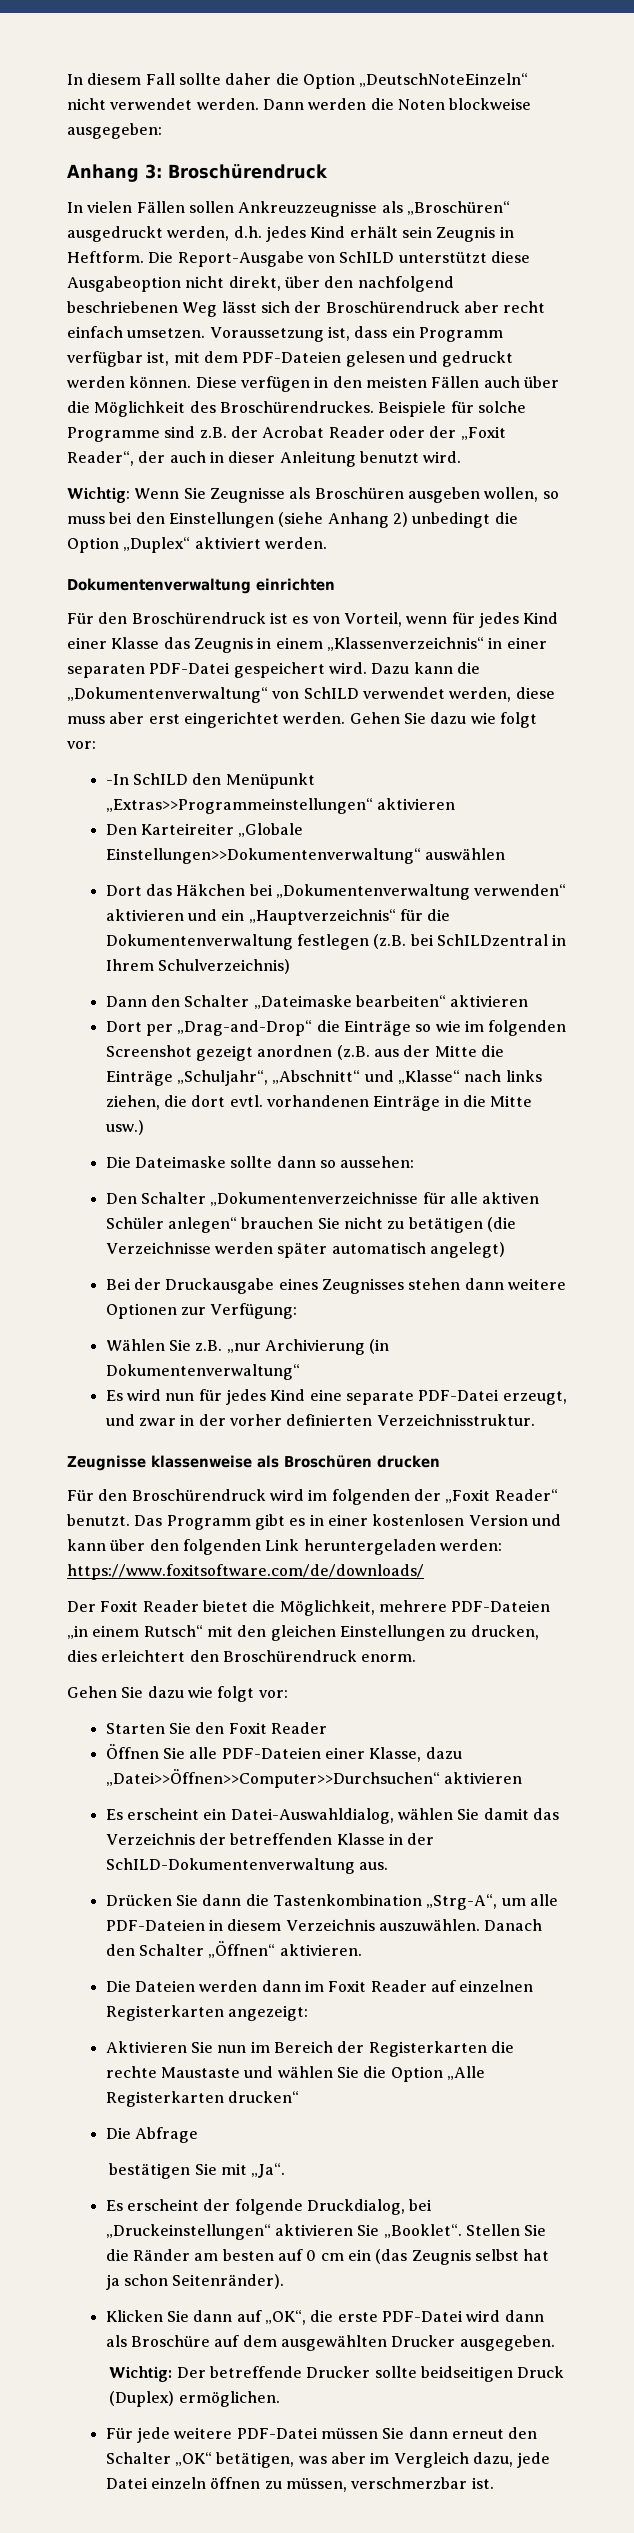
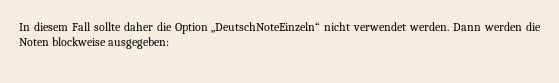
[67,164,328,182] [67,201,510,217] [67,226,514,242] [67,251,530,267] [67,276,454,292] [67,301,546,317] [67,326,503,342] [67,351,514,367] [67,376,559,392] [67,401,526,417] [67,426,506,442] [67,451,462,467] [67,487,559,503] [67,512,518,528] [67,537,327,553] [67,578,335,594] [67,612,559,628] [67,637,547,653] [67,662,480,678] [67,687,555,703] [67,712,537,728] [67,741,96,749] [105,773,315,789] [105,798,456,814] [105,823,304,837] [105,848,506,864] [105,884,567,900] [105,909,451,925] [105,934,567,950] [105,959,291,974] [105,995,529,1009] [105,1020,567,1036] [105,1045,505,1061] [105,1070,542,1086] [105,1095,533,1111] [105,1120,144,1135] [105,1156,415,1168] [105,1192,540,1206] [105,1217,517,1233] [105,1242,506,1258] [105,1278,567,1294] [105,1303,298,1319] [105,1339,390,1355] [105,1364,300,1380] [105,1389,567,1405] [105,1414,535,1426] [67,1455,440,1471] [67,1489,558,1505] [67,1514,561,1530] [67,1539,502,1555] [67,1564,424,1580] [67,1600,551,1616] [67,1625,539,1641] [67,1650,417,1662] [67,1686,288,1702] [105,1722,328,1734] [105,1744,462,1762] [105,1769,523,1788] [105,1808,560,1824] [105,1833,435,1845] [105,1858,389,1874] [105,1894,559,1910] [105,1919,543,1931] [105,1941,362,1958] [105,1980,534,1992] [105,2005,309,2021] [105,2041,515,2057] [105,2066,486,2082] [105,2091,300,2107] [105,2127,199,2143] [109,2163,286,2179] [105,2199,433,2215] [105,2224,547,2240] [105,2249,550,2265] [105,2274,285,2290] [105,2310,544,2325] [105,2335,555,2351] [109,2366,565,2382] [109,2391,280,2407] [105,2427,538,2443] [105,2452,551,2468] [105,2477,494,2492] // Anhang 3: Broschürendruck // In vielen Fällen sollen Ankreuzzeugnisse als „Broschüren“ ausgedruckt werden, d.h. jedes Kind erhält sein Zeugnis in Heftform. Die Report-Ausgabe von SchILD unterstützt diese Ausgabeoption nicht direkt, über den nachfolgend beschriebenen Weg lässt sich der Broschürendruck aber recht einfach umsetzen. Voraussetzung ist, dass ein Programm verfügbar ist, mit dem PDF-Dateien gelesen und gedruckt werden können. Diese verfügen in den meisten Fällen auch über die Möglichkeit des Broschürendruckes. Beispiele für solche Programme sind z.B. der Acrobat Reader oder der „Foxit Reader“, der auch in dieser Anleitung benutzt wird. // Wichtig: Wenn Sie Zeugnisse als Broschüren ausgeben wollen, so muss bei den Einstellungen (siehe Anhang 2) unbedingt die Option „Duplex“ aktiviert werden. // Dokumentenverwaltung einrichten // Für den Broschürendruck ist es von Vorteil, wenn für jedes Kind einer Klasse das Zeugnis in einem „Klassenverzeichnis“ in einer separaten PDF-Datei gespeichert wird. Dazu kann die „Dokumentenverwaltung“ von SchILD verwendet werden, diese muss aber erst eingerichtet werden. Gehen Sie dazu wie folgt vor: // -In SchILD den Menüpunkt „Extras>>Programmeinstellungen“ aktivieren // Den Karteireiter „Globale Einstellungen>>Dokumentenverwaltung“ auswählen // Dort das Häkchen bei „Dokumentenverwaltung verwenden“ aktivieren und ein „Hauptverzeichnis“ für die Dokumentenverwaltung festlegen (z.B. bei SchILDzentral in Ihrem Schulverzeichnis) // Dann den Schalter „Dateimaske bearbeiten“ aktivieren // Dort per „Drag-and-Drop“ die Einträge so wie im folgenden Screenshot gezeigt anordnen (z.B. aus der Mitte die Einträge „Schuljahr“, „Abschnitt“ und „Klasse“ nach links ziehen, die dort evtl. vorhandenen Einträge in die Mitte usw.) // Die Dateimaske sollte dann so aussehen: // Den Schalter „Dokumentenverzeichnisse für alle aktiven Schüler anlegen“ brauchen Sie nicht zu betätigen (die Verzeichnisse werden später automatisch angelegt) // Bei der Druckausgabe eines Zeugnisses stehen dann weitere Optionen zur Verfügung: // Wählen Sie z.B. „nur Archivierung (in Dokumentenverwaltung“ // Es wird nun für jedes Kind eine separate PDF-Datei erzeugt, und zwar in der vorher definierten Verzeichnisstruktur. // Zeugnisse klassenweise als Broschüren drucken // Für den Broschürendruck wird im folgenden der „Foxit Reader“ benutzt. Das Programm gibt es in einer kostenlosen Version und kann über den folgenden Link heruntergeladen werden: https://www.foxitsoftware.com/de/downloads/ // Der Foxit Reader bietet die Möglichkeit, mehrere PDF-Dateien „in einem Rutsch“ mit den gleichen Einstellungen zu drucken, dies erleichtert den Broschürendruck enorm. // Gehen Sie dazu wie folgt vor: // Starten Sie den Foxit Reader // Öffnen Sie alle PDF-Dateien einer Klasse, dazu „Datei>>Öffnen>>Computer>>Durchsuchen“ aktivieren // Es erscheint ein Datei-Auswahldialog, wählen Sie damit das Verzeichnis der betreffenden Klasse in der SchILD-Dokumentenverwaltung aus. // Drücken Sie dann die Tastenkombination „Strg-A“, um alle PDF-Dateien in diesem Verzeichnis auszuwählen. Danach den Schalter „Öffnen“ aktivieren. // Die Dateien werden dann im Foxit Reader auf einzelnen Registerkarten angezeigt: // Aktivieren Sie nun im Bereich der Registerkarten die rechte Maustaste und wählen Sie die Option „Alle Registerkarten drucken“ // Die Abfrage // bestätigen Sie mit „Ja“. // Es erscheint der folgende Druckdialog, bei „Druckeinstellungen“ aktivieren Sie „Booklet“. Stellen Sie die Ränder am besten auf 0 cm ein (das Zeugnis selbst hat ja schon Seitenränder). // Klicken Sie dann auf „OK“, die erste PDF-Datei wird dann als Broschüre auf dem ausgewählten Drucker ausgegeben. // Wichtig: Der betreffende Drucker sollte beidseitigen Druck (Duplex) ermöglichen. // Für jede weitere PDF-Datei müssen Sie dann erneut den Schalter „OK“ betätigen, was aber im Vergleich dazu, jede Datei einzeln öffnen zu müssen, verschmerzbar ist. -> (170, 43) none

